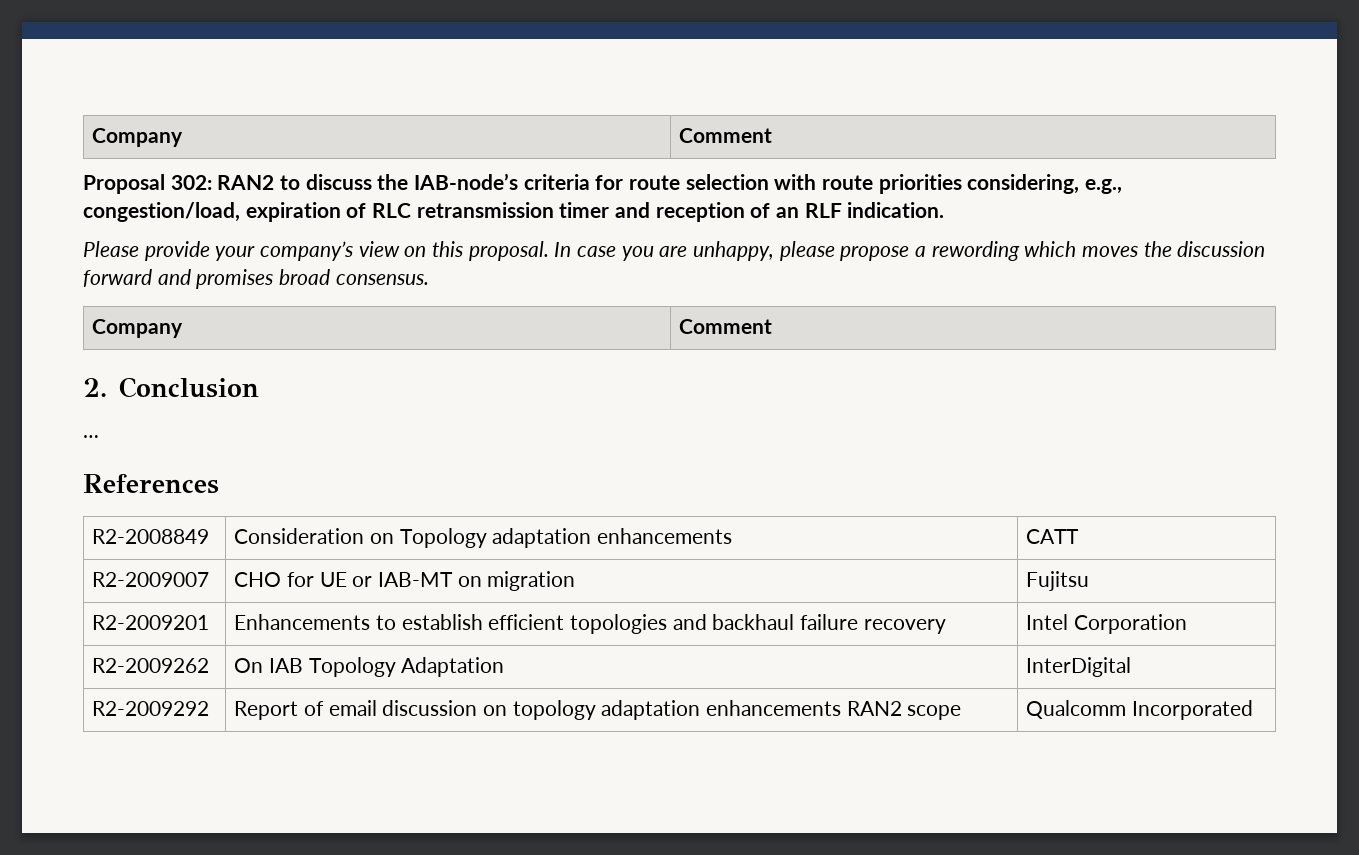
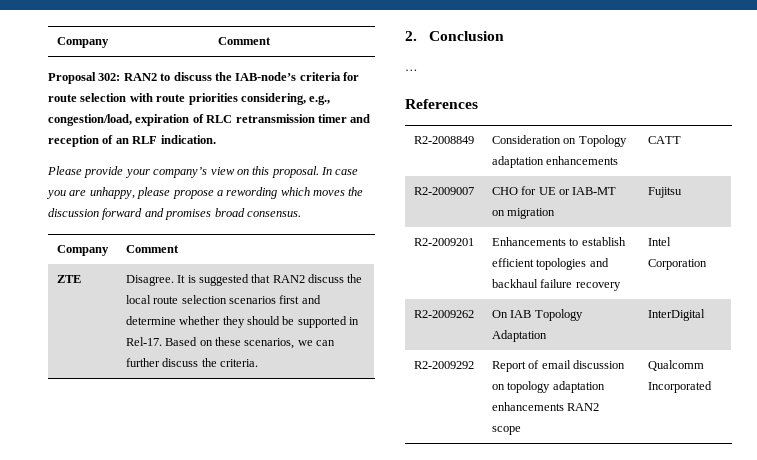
(773, 326) none -> [56,275,81,283] [125,274,363,286] [125,295,321,304] [125,316,360,328] [125,337,336,349] [125,358,258,367] // ZTE | Disagree. It is suggested that RAN2 discuss the local route selection scenarios first and determine whether they should be supported in Rel-17. Based on these scenarios, we can further discuss the criteria.

